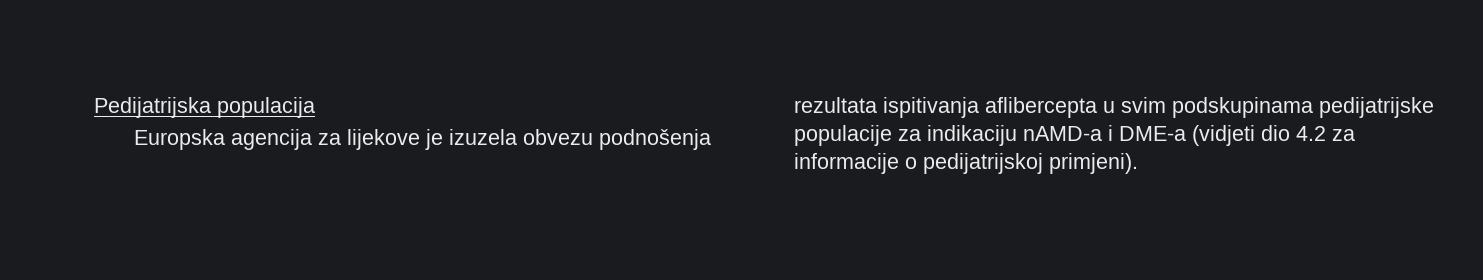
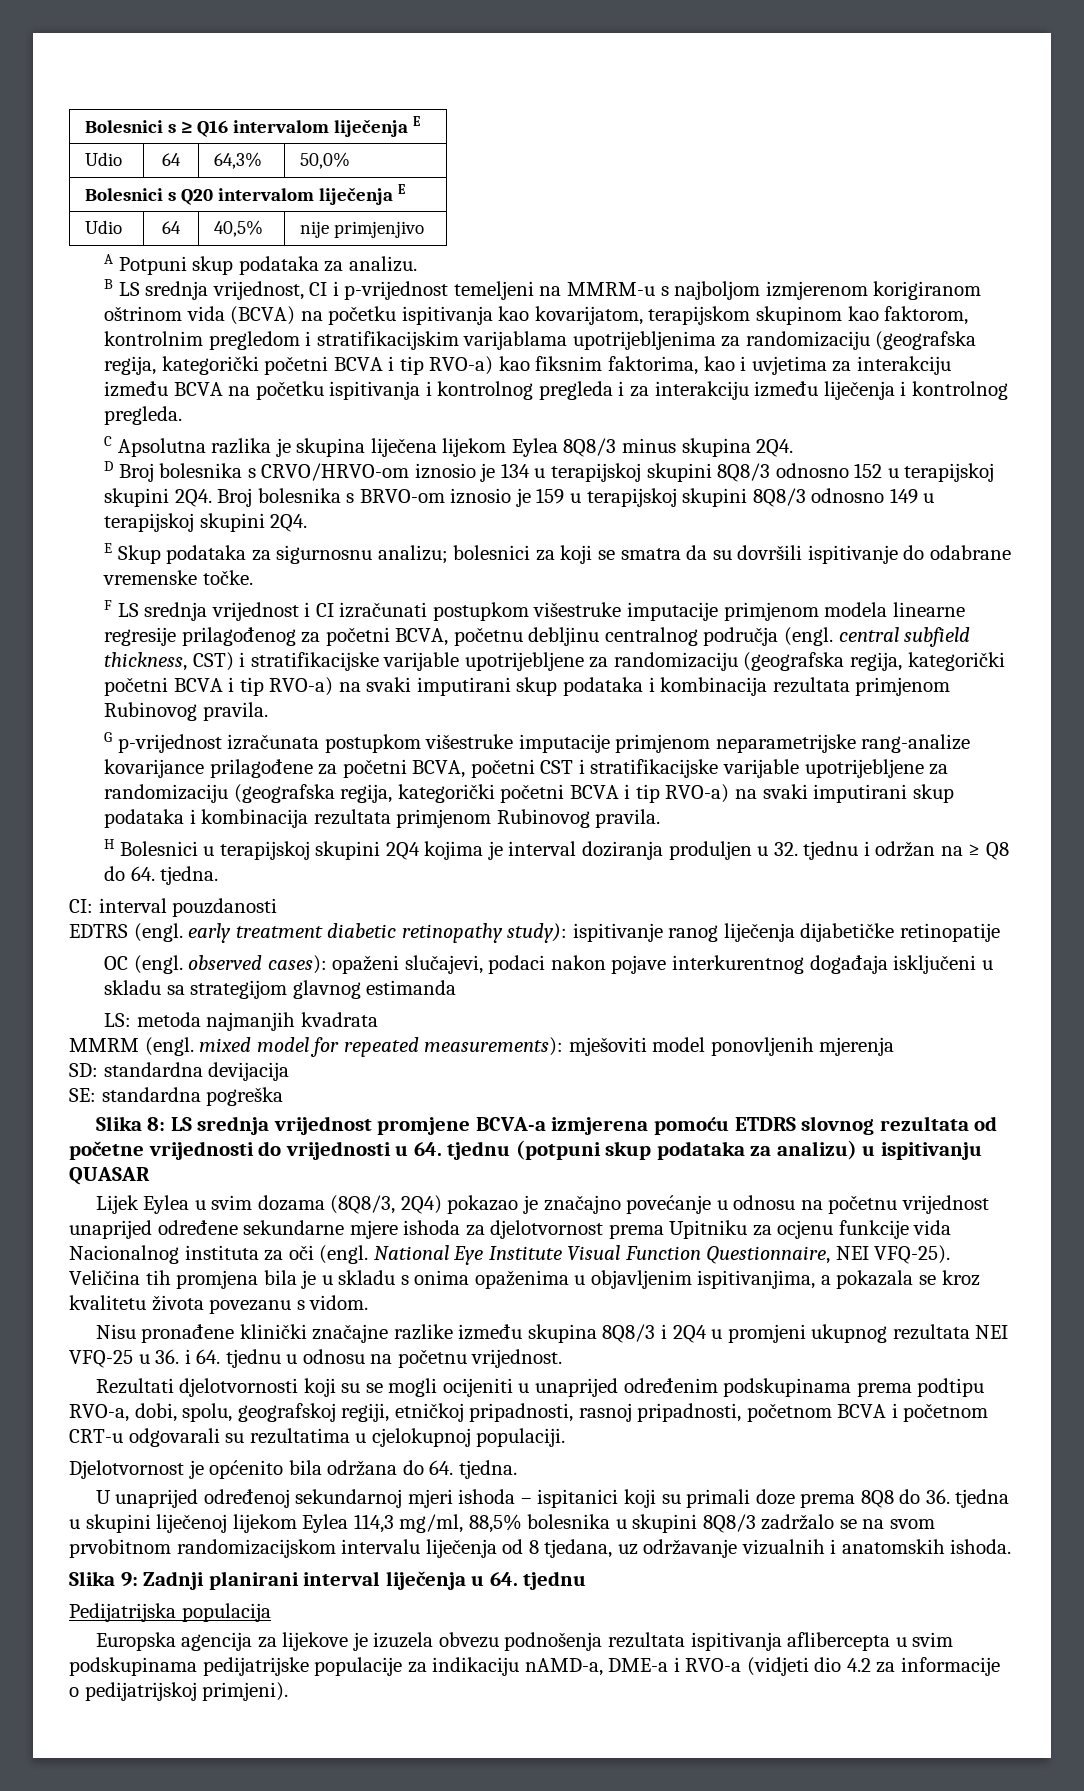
(94, 107) none -> [85,116,421,137] [85,152,123,166] [162,153,181,166] [214,152,263,169] [300,152,351,169] [85,184,406,205] [85,220,123,234] [162,221,181,234] [214,220,264,237] [300,221,425,238] [104,254,417,275] [104,279,982,300] [104,306,969,325] [104,331,977,350] [104,356,951,375] [104,381,1008,400] [104,406,183,425] [104,436,794,457] [104,461,995,482] [104,488,935,507] [104,513,308,532] [104,543,1011,564] [103,570,253,585] [104,600,965,621] [104,627,971,647] [104,652,1005,671] [104,677,951,696] [104,702,268,721] [104,732,971,753] [104,759,949,778] [104,784,954,803] [104,809,661,828] [104,839,1009,860] [104,866,219,885] [69,898,278,917] [69,923,1000,943] [104,955,993,974] [104,980,457,999] [104,1012,378,1031] [69,1037,895,1057] [69,1062,290,1081] [69,1087,284,1106] [95,1116,998,1135] [69,1140,982,1160] [69,1167,150,1185] [95,1195,989,1214] [69,1220,952,1239] [69,1245,951,1265] [69,1270,980,1289] [69,1295,369,1314] [95,1324,1009,1343] [69,1349,563,1368] [95,1378,985,1397] [69,1403,989,1422] [69,1428,566,1447] [69,1460,517,1479] [95,1489,1010,1508] [69,1514,936,1533] [69,1539,1012,1558] [69,1571,587,1590] Bolesnici s ≥ Q16 intervalom liječenja E // Udio | 64 | 64,3% | 50,0% // Bolesnici s Q20 intervalom liječenja E // Udio | 64 | 40,5% | nije primjenjivo // A Potpuni skup podataka za analizu. // B LS srednja vrijednost, CI i p-vrijednost temeljeni na MMRM-u s najboljom izmjerenom korigiranom oštrinom vida (BCVA) na početku ispitivanja kao kovarijatom, terapijskom skupinom kao faktorom, kontrolnim pregledom i stratifikacijskim varijablama upotrijebljenima za randomizaciju (geografska regija, kategorički početni BCVA i tip RVO-a) kao fiksnim faktorima, kao i uvjetima za interakciju između BCVA na početku ispitivanja i kontrolnog pregleda i za interakciju između liječenja i kontrolnog pregleda. // C Apsolutna razlika je skupina liječena lijekom Eylea 8Q8/3 minus skupina 2Q4. // D Broj bolesnika s CRVO/HRVO-om iznosio je 134 u terapijskoj skupini 8Q8/3 odnosno 152 u terapijskoj skupini 2Q4. Broj bolesnika s BRVO-om iznosio je 159 u terapijskoj skupini 8Q8/3 odnosno 149 u terapijskoj skupini 2Q4. // E Skup podataka za sigurnosnu analizu; bolesnici za koji se smatra da su dovršili ispitivanje do odabrane vremenske točke. // F LS srednja vrijednost i CI izračunati postupkom višestruke imputacije primjenom modela linearne regresije prilagođenog za početni BCVA, početnu debljinu centralnog područja (engl. central subfield thickness, CST) i stratifikacijske varijable upotrijebljene za randomizaciju (geografska regija, kategorički početni BCVA i tip RVO-a) na svaki imputirani skup podataka i kombinacija rezultata primjenom Rubinovog pravila. // G p-vrijednost izračunata postupkom višestruke imputacije primjenom neparametrijske rang-analize kovarijance prilagođene za početni BCVA, početni CST i stratifikacijske varijable upotrijebljene za randomizaciju (geografska regija, kategorički početni BCVA i tip RVO-a) na svaki imputirani skup podataka i kombinacija rezultata primjenom Rubinovog pravila. // H Bolesnici u terapijskoj skupini 2Q4 kojima je interval doziranja produljen u 32. tjednu i održan na ≥ Q8 do 64. tjedna. // CI: interval pouzdanosti // EDTRS (engl. early treatment diabetic retinopathy study): ispitivanje ranog liječenja dijabetičke retinopatije // OC (engl. observed cases): opaženi slučajevi, podaci nakon pojave interkurentnog događaja isključeni u skladu sa strategijom glavnog estimanda // LS: metoda najmanjih kvadrata // MMRM (engl. mixed model for repeated measurements): mješoviti model ponovljenih mjerenja // SD: standardna devijacija // SE: standardna pogreška // Slika 8: LS srednja vrijednost promjene BCVA-a izmjerena pomoću ETDRS slovnog rezultata od početne vrijednosti do vrijednosti u 64. tjednu (potpuni skup podataka za analizu) u ispitivanju QUASAR // Lijek Eylea u svim dozama (8Q8/3, 2Q4) pokazao je značajno povećanje u odnosu na početnu vrijednost unaprijed određene sekundarne mjere ishoda za djelotvornost prema Upitniku za ocjenu funkcije vida Nacionalnog instituta za oči (engl. National Eye Institute Visual Function Questionnaire, NEI VFQ-25). Veličina tih promjena bila je u skladu s onima opaženima u objavljenim ispitivanjima, a pokazala se kroz kvalitetu života povezanu s vidom. // Nisu pronađene klinički značajne razlike između skupina 8Q8/3 i 2Q4 u promjeni ukupnog rezultata NEI VFQ-25 u 36. i 64. tjednu u odnosu na početnu vrijednost. // Rezultati djelotvornosti koji su se mogli ocijeniti u unaprijed određenim podskupinama prema podtipu RVO-a, dobi, spolu, geografskoj regiji, etničkoj pripadnosti, rasnoj pripadnosti, početnom BCVA i početnom CRT-u odgovarali su rezultatima u cjelokupnoj populaciji. // Djelotvornost je općenito bila održana do 64. tjedna. // U unaprijed određenoj sekundarnoj mjeri ishoda – ispitanici koji su primali doze prema 8Q8 do 36. tjedna u skupini liječenoj lijekom Eylea 114,3 mg/ml, 88,5% bolesnika u skupini 8Q8/3 zadržalo se na svom prvobitnom randomizacijskom intervalu liječenja od 8 tjedana, uz održavanje vizualnih i anatomskih ishoda. // Slika 9: Zadnji planirani interval liječenja u 64. tjednu //
[1023,125,1186,141] nAMD-a i DME-a -> [524,1657,742,1676] nAMD-a, DME-a i RVO-a

